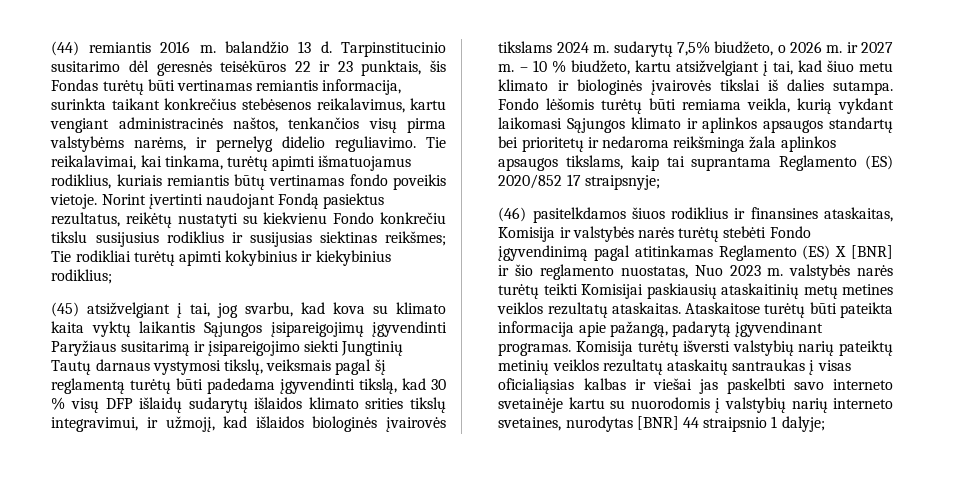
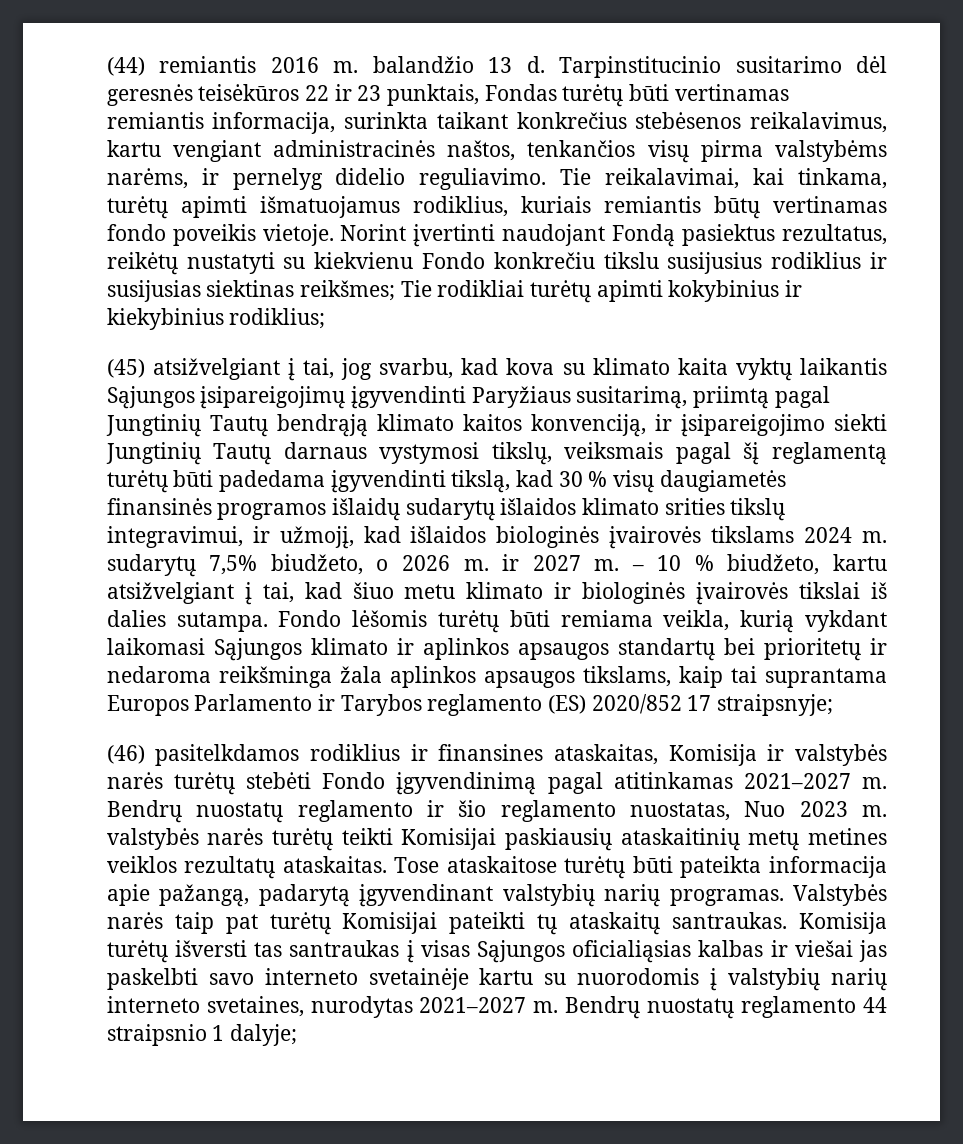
[429,60,446,72] šis -> (480, 95) none
[120,341,190,356] susitarimą -> [576,386,830,409] [105,414,646,437] susitarimą, priimtą pagal Jungtinių Tautų bendrąją klimato kaitos konvenciją,
[105,398,133,409] DFP -> [659,470,786,492] [106,498,327,520] daugiametės finansinės programos
[779,155,858,171] Reglamento -> [106,694,543,716] Europos Parlamento ir Tarybos reglamento
[631,207,665,219] šiuos -> (300, 755) none
[718,245,893,261] Reglamento (ES) X [BNR] -> [743,773,887,789] [106,800,413,823] 2021–2027 m. Bendrų nuostatų reglamento
[685,302,761,314] Ataskaitose -> [394,856,557,873] Tose ataskaitose
[498,340,893,356] [498,359,729,375] programas. Komisija turėtų išversti valstybių narių pateiktų metinių veiklos rezultatų ataskaitų -> [502,884,887,907] [106,912,887,935] [106,940,283,963] valstybių narių programas. Valstybės narės taip pat turėtų Komisijai pateikti tų ataskaitų santraukas. Komisija turėtų išversti tas
(851, 365) none -> [476,940,565,963] Sąjungos
[636,416,679,430] [BNR] -> [419,996,857,1019] 2021–2027 m. Bendrų nuostatų reglamento

